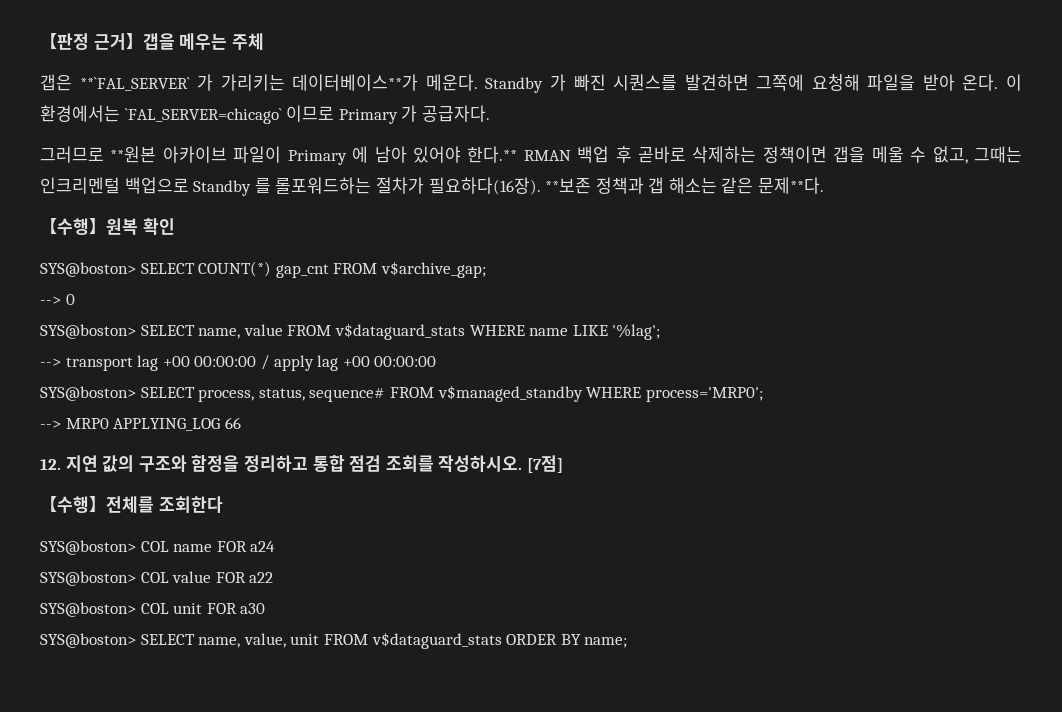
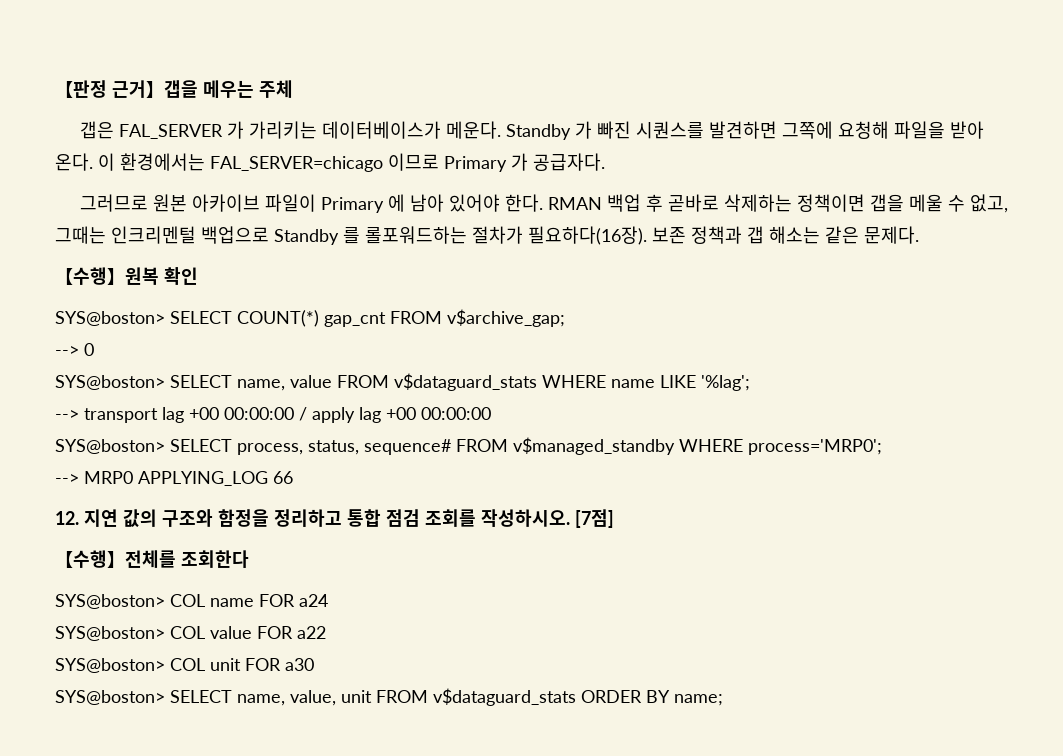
[79,77,190,91] **`FAL_SERVER` -> [118,124,223,139] FAL_SERVER
[292,74,419,91] 데이터베이스**가 -> [321,121,441,139] 데이터베이스가
[124,108,282,124] `FAL_SERVER=chicago` -> [210,156,383,172] FAL_SERVER=chicago
[110,146,157,163] **원본 -> [152,194,187,212] 원본
[467,146,518,163] 한다.** -> [504,194,543,212] 한다.
[545,178,592,194] **보존 -> [652,227,686,244] 보존
[758,177,825,194] 문제**다. -> [864,226,919,244] 문제다.

